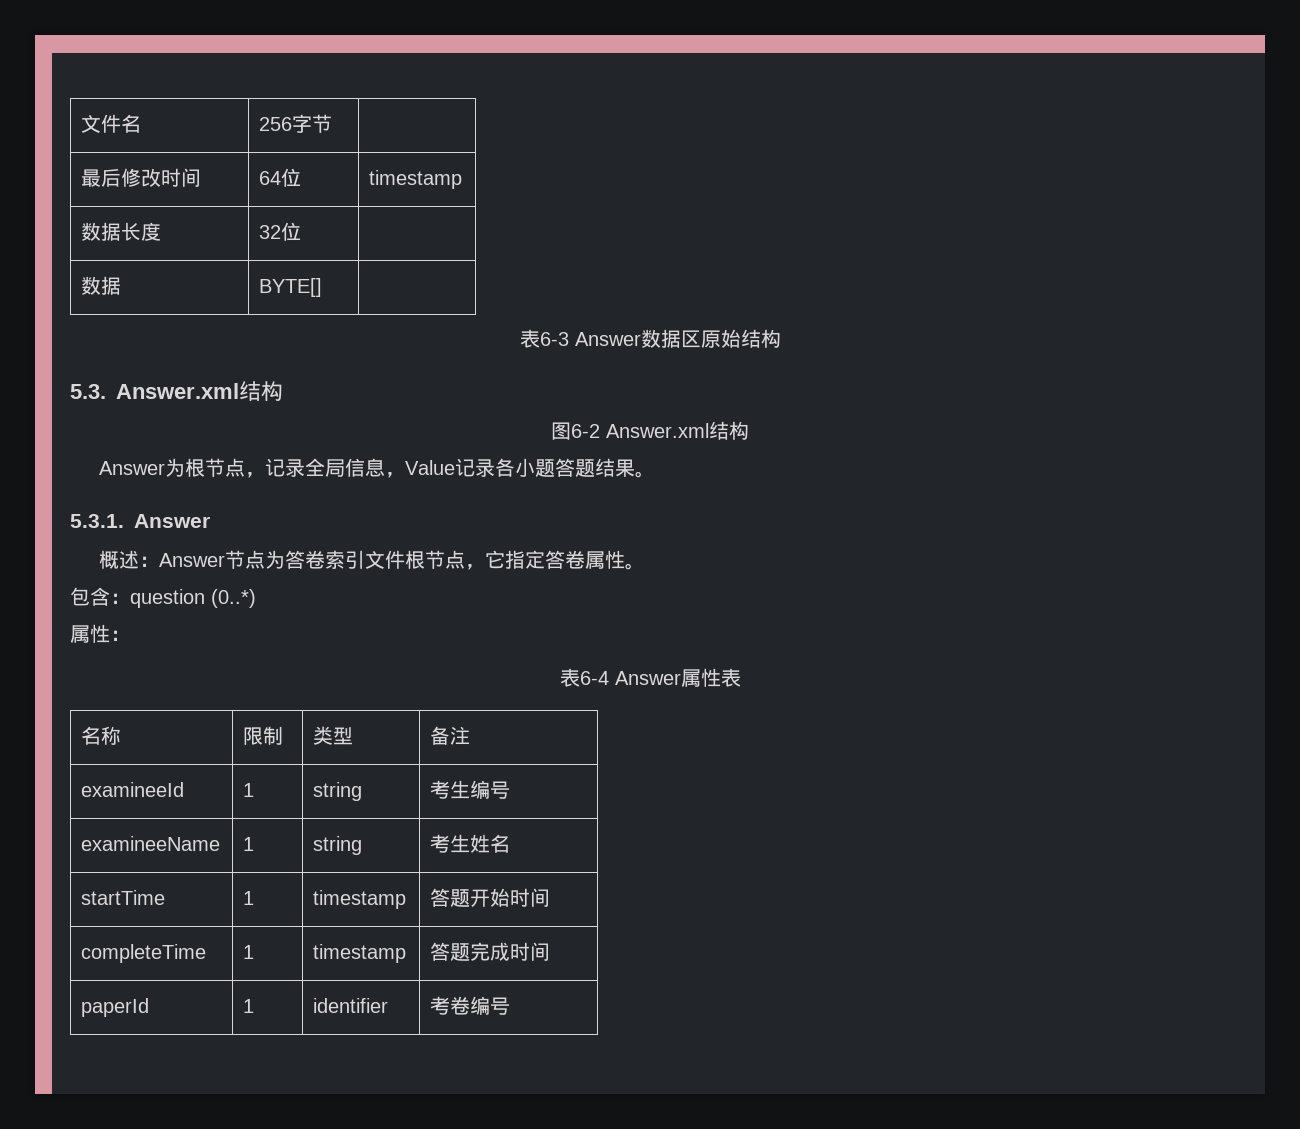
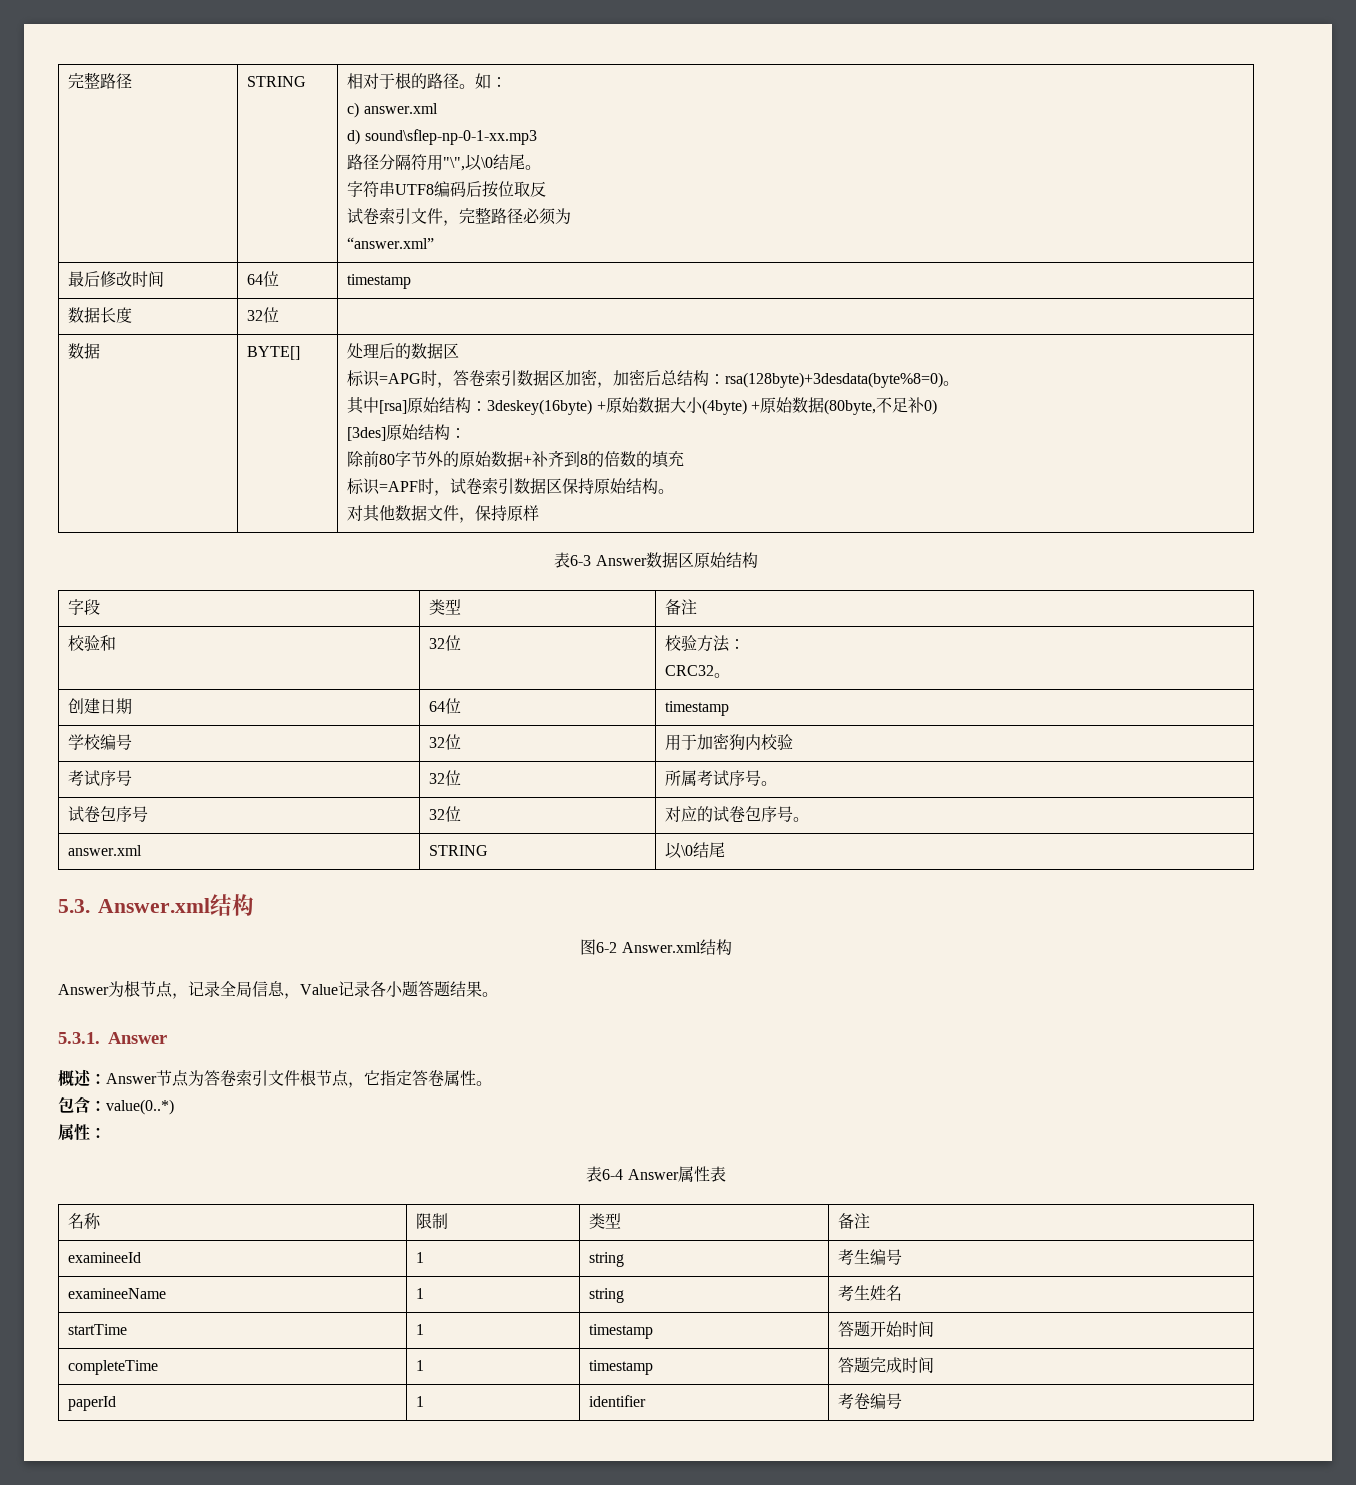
[81,114,142,133] [259,114,333,133] 文件名 | 256字节 | -> [68,72,133,89] [247,76,307,87] [347,72,508,89] [347,102,438,118] [347,129,537,145] [347,154,542,171] [347,181,547,198] [347,207,572,226] [347,237,435,249] 完整路径 | STRING | 相对于根的路径。如： // c) answer.xml // d) sound\sflep-np-0-1-xx.mp3 // 路径分隔符用"\",以\0结尾。 // 字符串UTF8编码后按位取反 // 试卷索引文件，完整路径必须为 // “answer.xml”
(323, 287) none -> [347,343,460,359] [347,369,960,388] [347,397,938,415] [347,424,467,441] [347,450,685,468] [347,477,675,496] [347,505,540,523] 处理后的数据区 // 标识=APG时，答卷索引数据区加密，加密后总结构：rsa(128byte)+3desdata(byte%8=0)。 // 其中[rsa]原始结构：3deskey(16byte) +原始数据大小(4byte) +原始数据(80byte,不足补0) // [3des]原始结构： // 除前80字节外的原始数据+补齐到8的倍数的填充 // 标识=APF时，试卷索引数据区保持原始结构。 // 对其他数据文件，保持原样
(781, 338) none -> [68,599,101,615] [429,599,462,615] [665,599,698,615] [68,635,117,651] [429,635,462,651] [665,635,746,652] [665,665,731,678] [68,698,133,714] [429,698,462,714] [665,701,730,716] [68,734,133,750] [429,734,462,750] [665,733,794,751] [68,770,133,786] [429,770,462,786] [665,770,778,786] [68,806,149,822] [429,806,462,822] [665,806,810,822] [68,845,143,856] [429,845,489,856] [665,842,726,859] // 字段 | 类型 | 备注 // 校验和 | 32位 | 校验方法： // CRC32。 // 创建日期 | 64位 | timestamp // 学校编号 | 32位 | 用于加密狗内校验 // 考试序号 | 32位 | 所属考试序号。 // 试卷包序号 | 32位 | 对应的试卷包序号。 // answer.xml | STRING | 以\0结尾
[130,589,256,608] question (0..*) -> [106,1099,174,1115] value(0..*)

